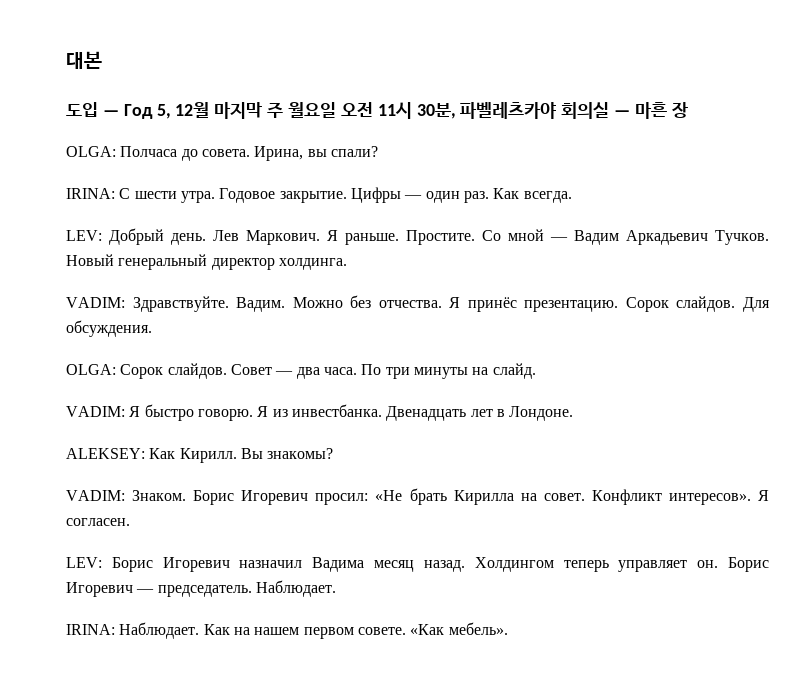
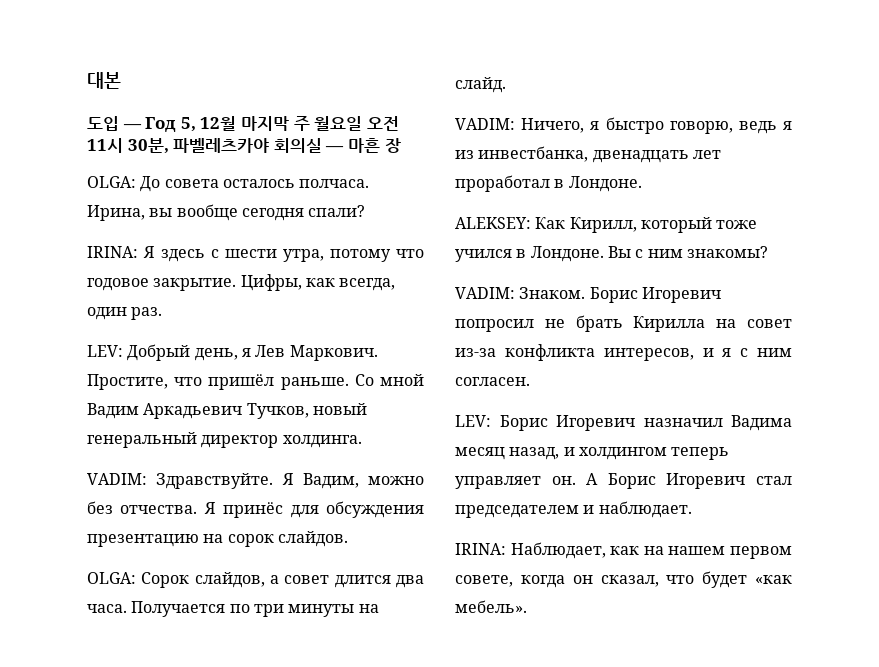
[120,146,378,161] [66,187,423,203] Полчаса до совета. Ирина, вы спали? // IRINA: С шести утра. Годовое закрытие. Цифры — -> [140,176,370,192] [87,204,366,221] [87,246,424,262] [87,274,396,291] До совета осталось полчаса. Ирина, вы вообще сегодня спали? // IRINA: Я здесь с шести утра, потому что годовое закрытие. Цифры, как всегда,
[493,188,572,203] Как всегда. -> (163, 313) none
[171,230,475,245] день. Лев Маркович. Я раньше. Простите. -> [194,345,378,361] [87,374,349,390] день, я Лев Маркович. Простите, что пришёл раньше.
[550,237,568,241] — -> (424, 380) none
[715,230,769,245] [66,254,114,266] Тучков. Новый -> [246,403,367,419] Тучков, новый
[236,297,343,312] Вадим. Можно -> [281,473,424,489] Я Вадим, можно
[524,296,770,312] [66,320,152,337] презентацию. Сорок слайдов. Для обсуждения. -> [290,501,424,518] [87,531,348,547] для обсуждения презентацию на сорок слайдов.
[167,363,382,379] слайдов. Совет — два часа. По -> [194,572,424,588] [87,601,250,617] слайдов, а совет длится два часа. Получается по
[129,404,574,421] [66,448,263,463] Я быстро говорю. Я из инвестбанка. Двенадцать лет в Лондоне. // ALEKSEY: Как Кирилл. Вы -> [521,117,793,134] [455,146,721,163] [455,175,642,192] [455,217,758,233] [455,246,683,262] Ничего, я быстро говорю, ведь я из инвестбанка, двенадцать лет проработал в Лондоне. // ALEKSEY: Как Кирилл, который тоже учился в Лондоне. Вы с ним
[315,490,403,505] просил: «Не -> [455,319,565,332] попросил не
[543,489,770,505] совет. Конфликт интересов». Я -> [747,319,792,328] [455,344,792,361] совет из-за конфликта интересов, и я с ним
[423,557,554,572] назад. Холдингом -> [509,447,667,460] назад, и холдингом
[728,557,770,572] [66,580,336,597] [66,622,230,639] Борис Игоревич — председатель. Наблюдает. // IRINA: Наблюдает. Как -> [586,473,792,489] [455,501,692,518] [455,542,640,559] А Борис Игоревич стал председателем и наблюдает. // IRINA: Наблюдает, как
[357,624,445,635] совете. «Как -> [455,571,792,588] совете, когда он сказал, что будет «как

